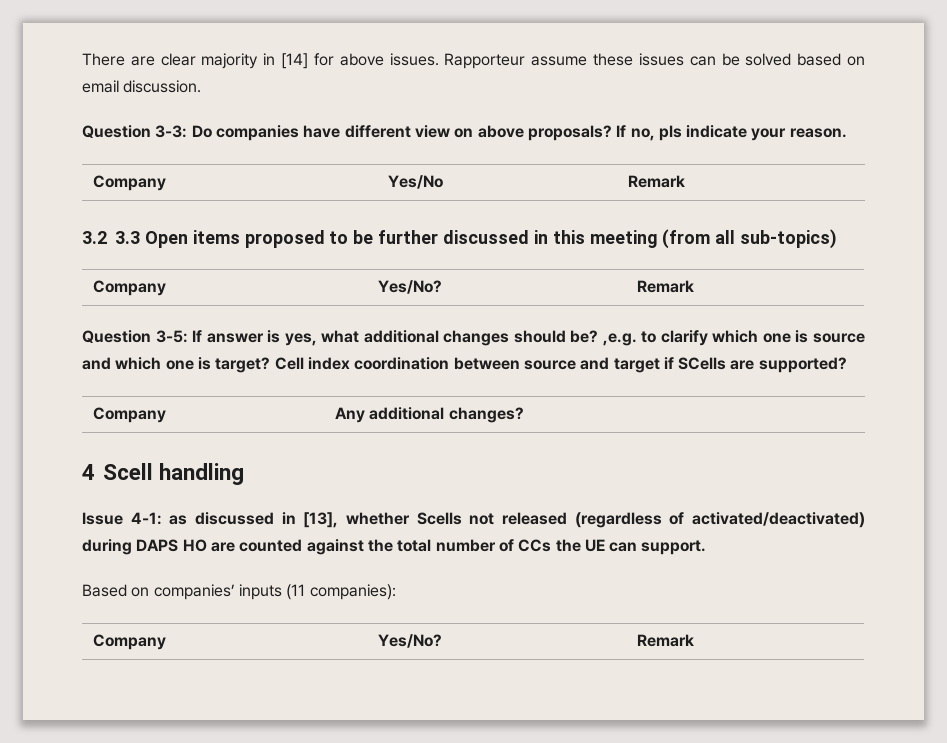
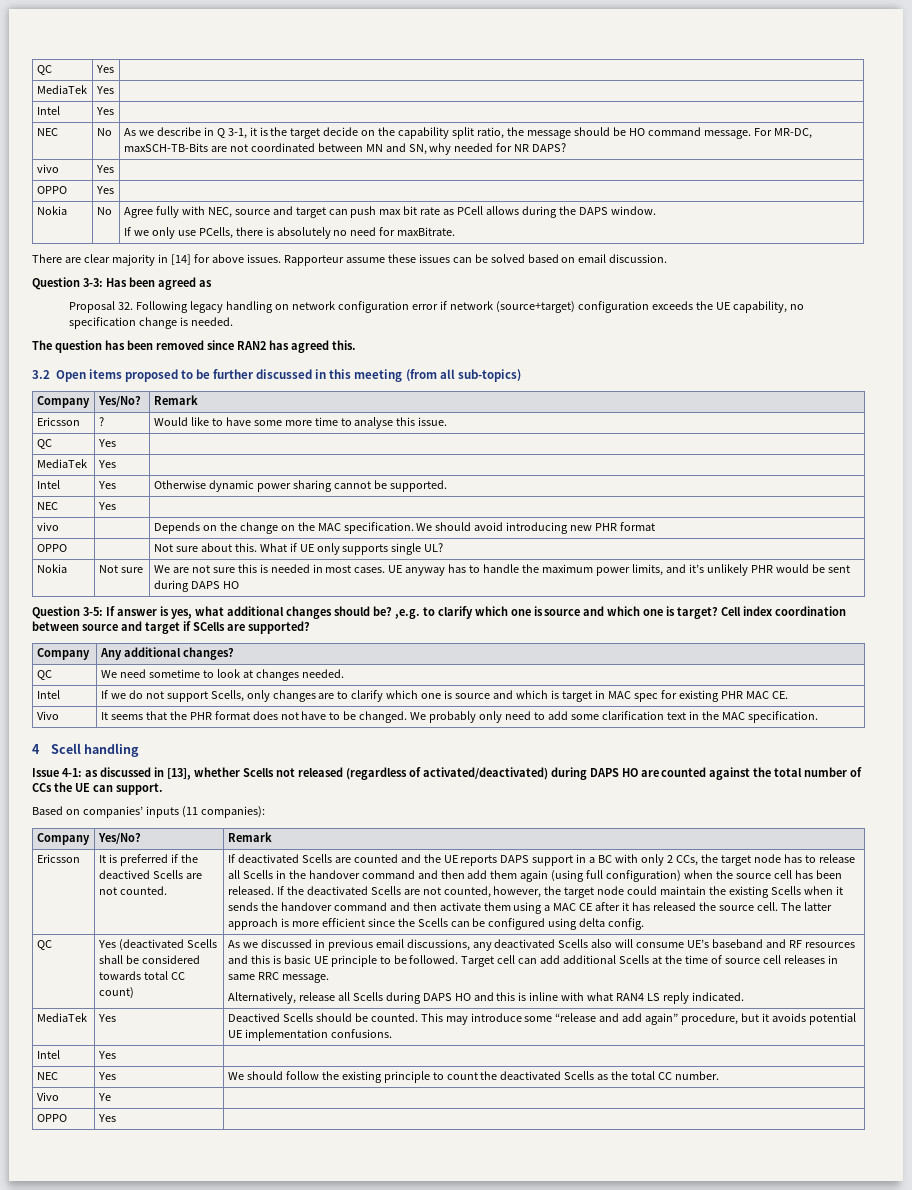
(82, 59) none -> [36,65,52,75] [95,65,114,73] [36,85,87,94] [95,86,114,94] [36,106,60,115] [95,107,114,115] [36,128,58,136] [96,128,112,136] [123,127,813,139] [123,143,567,155] [36,164,59,173] [95,165,114,173] [36,186,67,194] [95,186,114,194] [36,206,67,215] [96,207,112,215] [123,206,657,218] [123,227,456,239] QC | Yes | // MediaTek | Yes | // Intel | Yes | // NEC | No | As we describe in Q 3-1, it is the target decide on the capability split ratio, the message should be HO command message. For MR-DC, maxSCH-TB-Bits are not coordinated between MN and SN, why needed for NR DAPS? // vivo | Yes | // OPPO | Yes | // Nokia | No | Agree fully with NEC, source and target can push max bit rate as PCell allows during the DAPS window. // If we only use PCells, there is absolutely no need for maxBitrate. //
[191,125,847,141] [93,175,167,191] [388,175,444,189] [628,175,686,188] Do companies have different view on above proposals? If no, pls indicate your reason. // Company | Yes/No | Remark -> [105,277,212,290] [69,301,804,313] [69,317,234,329] [32,340,356,353] Has been agreed as // Proposal 32. Following legacy handling on network configuration error if network (source+target) configuration exceeds the UE capability, no specification change is needed. // The question has been removed since RAN2 has agreed this.
[115,231,140,244] 3.3 -> (50, 374) none
(695, 286) none -> [36,417,80,426] [98,417,104,426] [153,417,448,429] [36,439,52,449] [97,439,116,447] [36,459,87,468] [97,460,116,468] [36,480,60,489] [97,481,116,489] [153,480,447,492] [36,502,58,510] [97,502,116,510] [36,522,59,531] [153,522,656,534] [36,544,67,552] [153,543,444,555] [36,564,67,573] [98,565,143,573] [153,564,850,576] [153,580,239,592] // Ericsson | ? | Would like to have some more time to analyse this issue. // QC | Yes | // MediaTek | Yes | // Intel | Yes | Otherwise dynamic power sharing cannot be supported. // NEC | Yes | // vivo | | Depends on the change on the MAC specification. We should avoid introducing new PHR format // OPPO | | Not sure about this. What if UE only supports single UL? // Nokia | Not sure | We are not sure this is needed in most cases. UE anyway has to handle the maximum power limits, and it’s unlikely PHR would be sent during DAPS HO
(524, 415) none -> [36,670,52,680] [100,669,344,681] [36,690,60,699] [100,690,788,702] [36,711,59,720] [100,711,819,723] // QC | We need sometime to look at changes needed. // Intel | If we do not support Scells, only changes are to clarify which one is source and which is target in MAC spec for existing PHR MAC CE. // Vivo | It seems that the PHR format does not have to be changed. We probably only need to add some clarification text in the MAC specification.
(695, 640) none -> [36,854,80,863] [98,854,198,866] [98,870,202,879] [98,886,167,895] [227,854,856,866] [227,870,843,882] [227,886,844,898] [227,902,833,914] [227,918,645,930] [36,940,52,950] [97,939,217,951] [98,955,200,964] [98,971,185,980] [98,987,134,999] [227,939,856,951] [227,955,839,967] [227,972,329,983] [227,992,745,1004] [36,1013,87,1022] [97,1014,116,1022] [227,1013,857,1025] [227,1029,392,1041] [36,1050,60,1059] [97,1051,116,1059] [36,1072,58,1080] [97,1072,116,1080] [227,1071,720,1083] [36,1092,59,1101] [97,1093,111,1101] [36,1114,67,1122] [97,1114,116,1122] // Ericsson | It is preferred if the deactived Scells are not counted. | If deactivated Scells are counted and the UE reports DAPS support in a BC with only 2 CCs, the target node has to release all Scells in the handover command and then add them again (using full configuration) when the source cell has been released. If the deactivated Scells are not counted, however, the target node could maintain the existing Scells when it sends the handover command and then activate them using a MAC CE after it has released the source cell. The latter approach is more efficient since the Scells can be configured using delta config. // QC | Yes (deactivated Scells shall be considered towards total CC count) | As we discussed in previous email discussions, any deactivated Scells also will consume UE’s baseband and RF resources and this is basic UE principle to be followed. Target cell can add additional Scells at the time of source cell releases in same RRC message. // Alternatively, release all Scells during DAPS HO and this is inline with what RAN4 LS reply indicated. // MediaTek | Yes | Deactived Scells should be counted. This may introduce some “release and add again” procedure, but it avoids potential UE implementation confusions. // Intel | Yes | // NEC | Yes | We should follow the existing principle to count the deactivated Scells as the total CC number. // Vivo | Ye | // OPPO | Yes |

